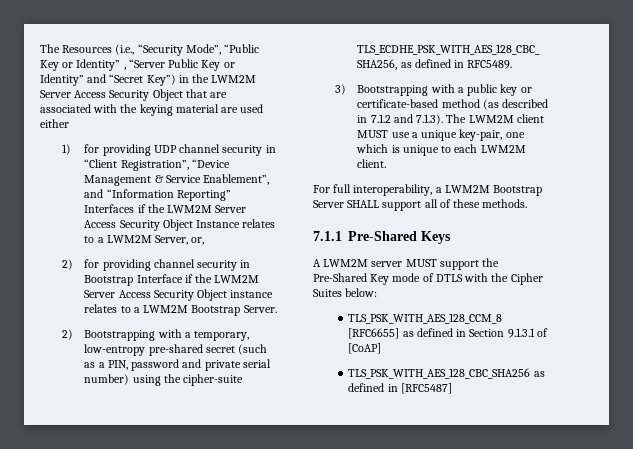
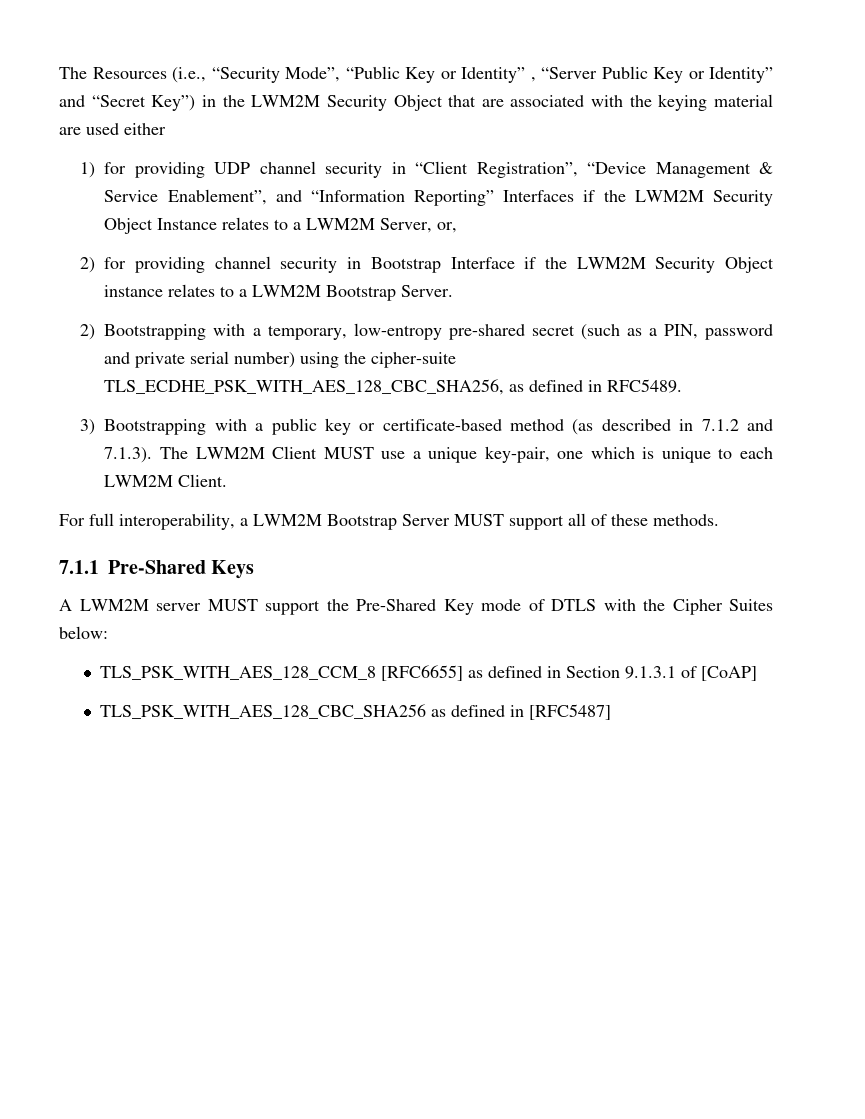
[40,90,107,98] Server Access -> (321, 101) none
[215,205,247,213] [84,220,117,228] Server Access -> (704, 196) none
[84,290,151,298] Server Access -> (646, 263) none
[516,114,544,123] client -> [272,446,318,459] Client
[357,159,387,168] client. -> [178,474,228,487] Client.
[347,200,380,208] SHALL -> [454,514,504,526] MUST

